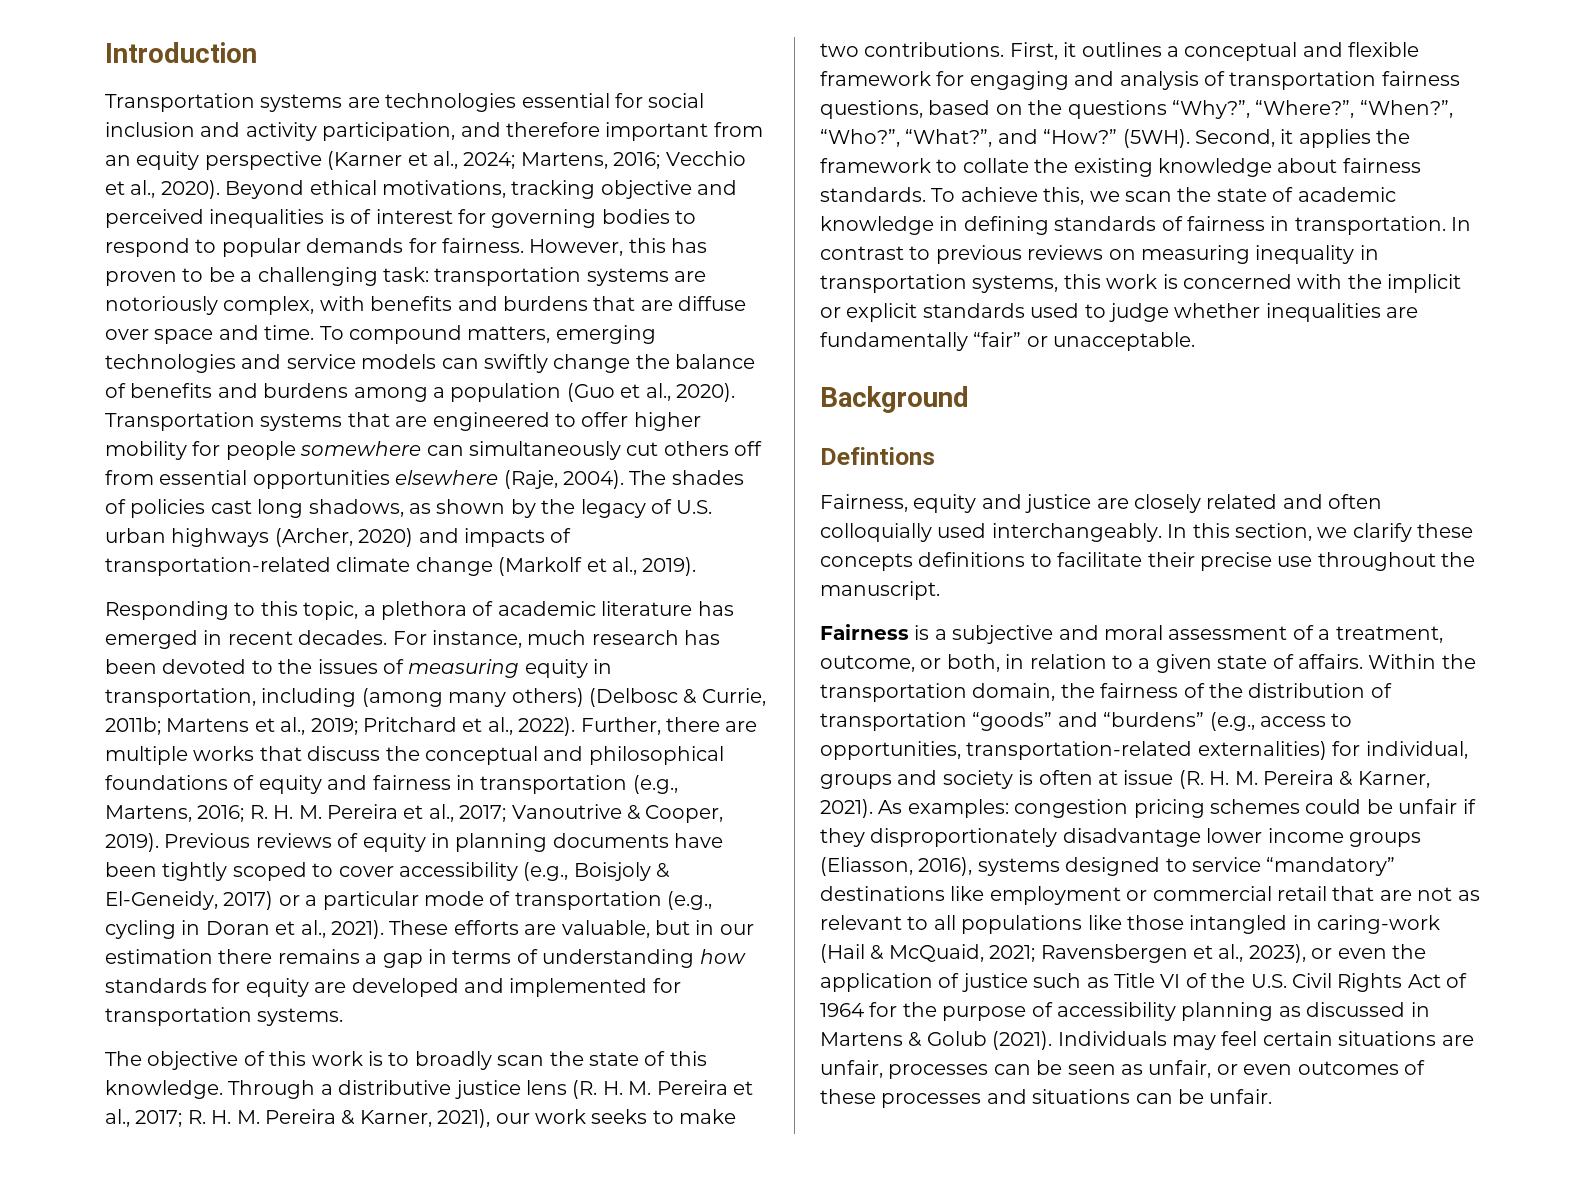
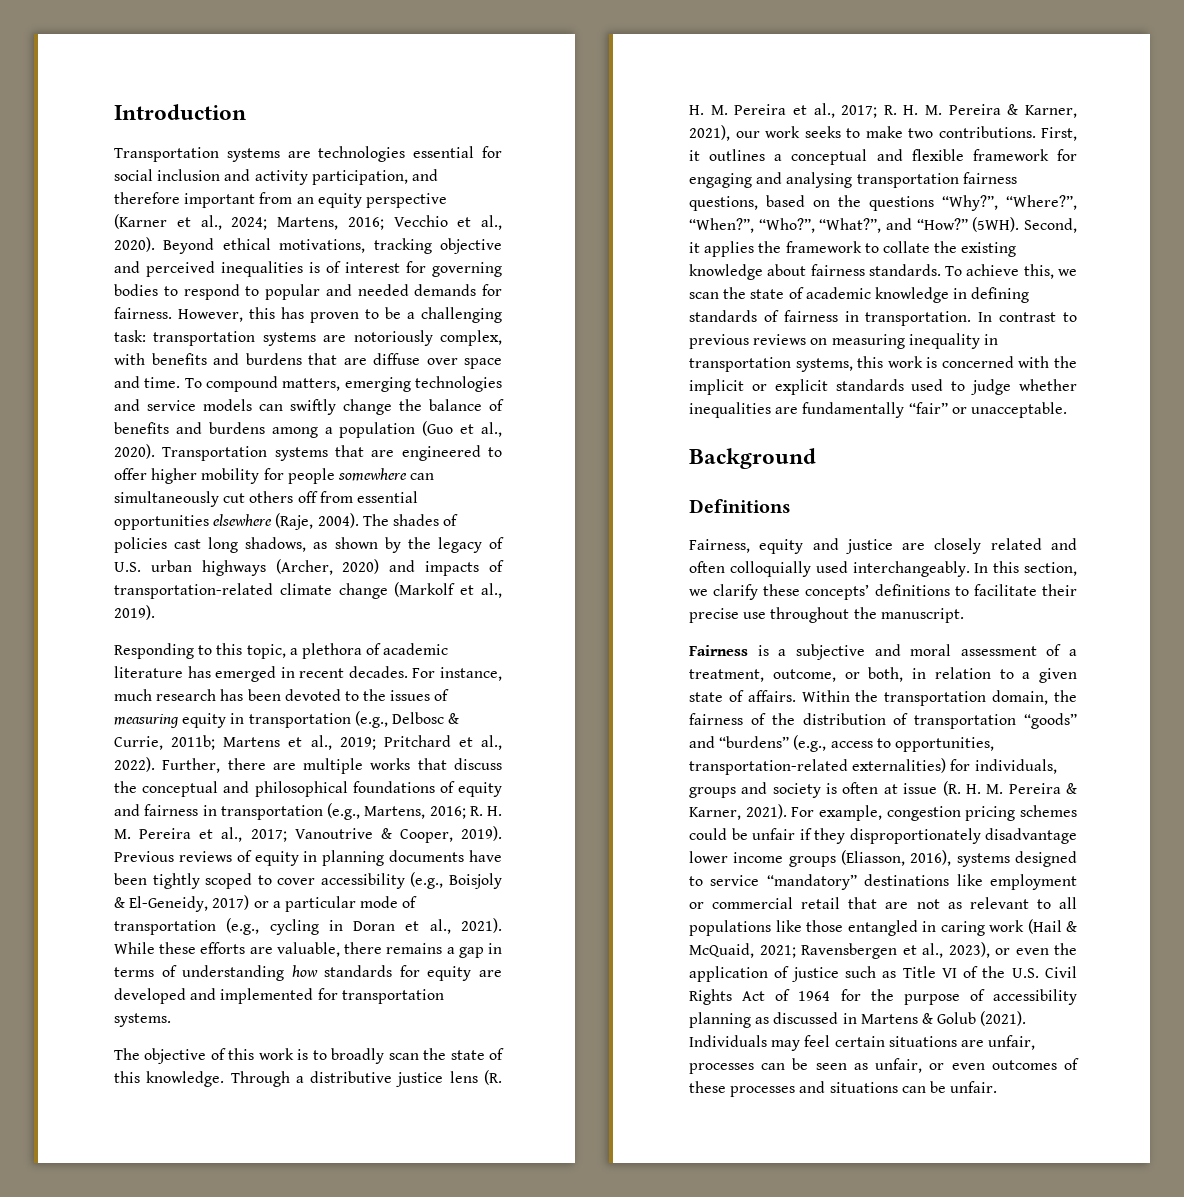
(301, 247) none -> [325,284,409,296] and needed
[105,688,678,707] transportation, including (among many others) (Delbosc -> [248,711,444,728] transportation (e.g., Delbosc
[389,920,449,935] These -> [114,942,197,954] While these
[654,920,754,935] [105,949,213,964] but in our estimation -> (340, 949) none
[1119,71,1225,90] analysis of -> [786,172,853,188] analysing
[820,447,935,465] Defintions -> [689,499,791,513] Definitions
[820,553,913,571] concepts -> [805,584,870,600] concepts’
[1365,741,1468,759] individual, -> [974,759,1057,774] individuals,
[878,799,1009,818] As examples: -> [791,805,882,821] For example,
[1189,915,1441,934] intangled in caring-work -> [847,920,1024,936] entangled in caring work

